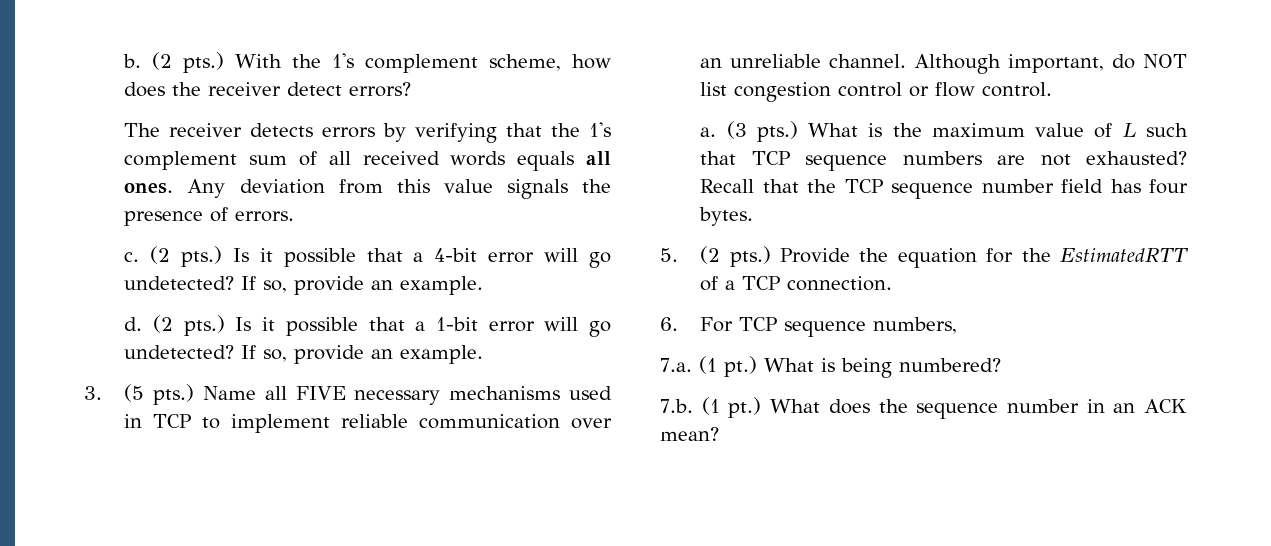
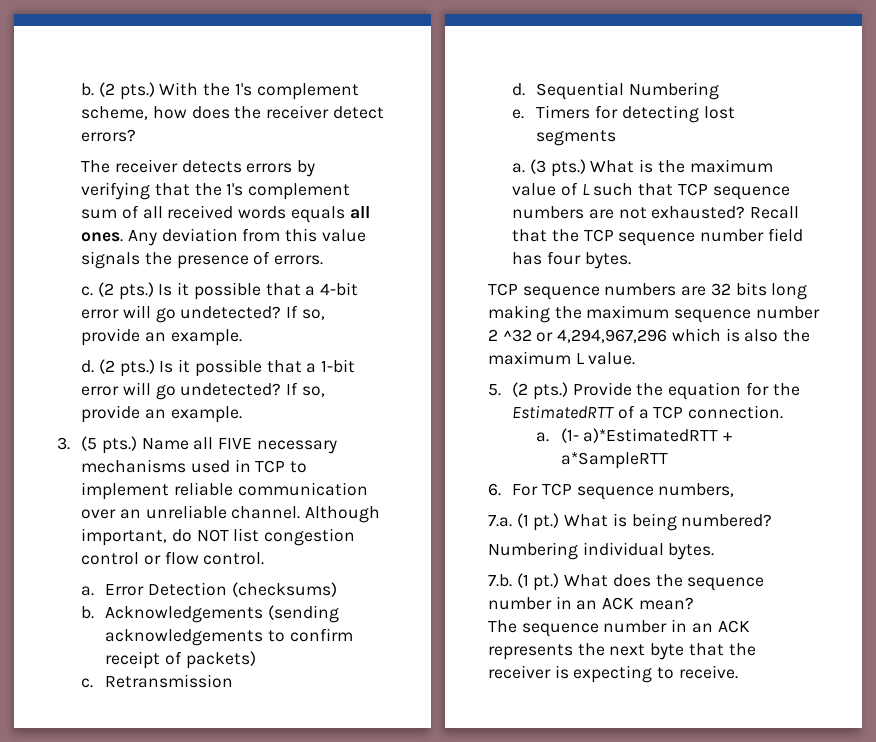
(1053, 89) none -> [81,582,337,597] [81,605,340,623] [105,628,353,646] [105,651,256,669] [81,674,234,688] [512,82,720,100] [512,105,735,123] [536,130,617,146] // a. Error Detection (checksums) // b. Acknowledgements (sending acknowledgements to confirm receipt of packets) // c. Retransmission // d. Sequential Numbering // e. Timers for detecting lost segments
(754, 216) none -> [488,282,808,300] [488,305,820,323] [488,328,811,343] [488,351,636,365] // TCP sequence numbers are 32 bits long making the maximum sequence number 2 ^32 or 4,294,967,296 which is also the maximum L value.
(893, 283) none -> [536,428,733,443] [560,452,668,469] // a. (1- a)*EstimatedRTT + a*SampleRTT
(1001, 365) none -> [488,542,715,560] // Numbering individual bytes.
(719, 434) none -> [488,619,750,637] [488,643,756,660] [488,665,738,683] // The sequence number in an ACK represents the next byte that the receiver is expecting to receive.

